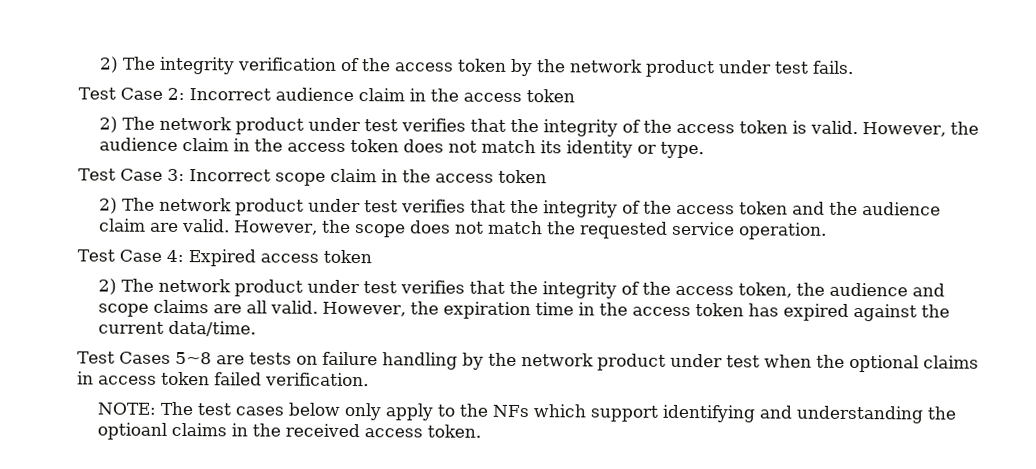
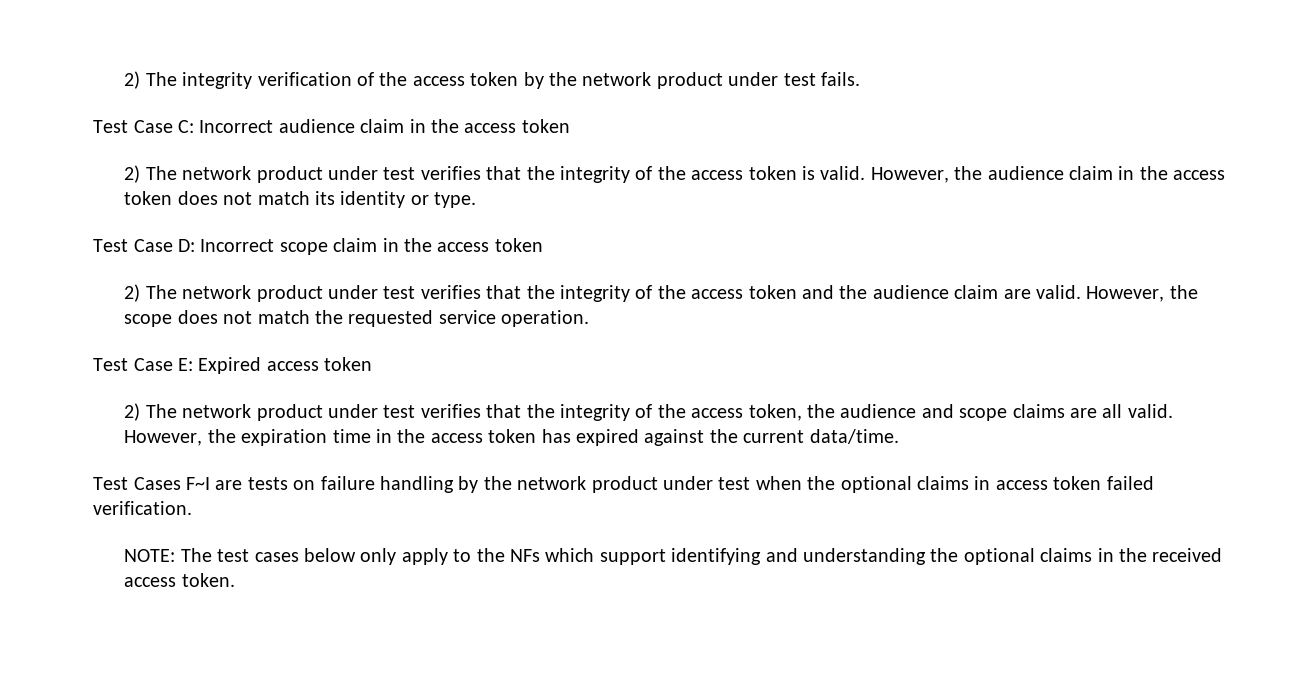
[166,87,185,101] 2: -> [178,120,195,133] C:
[166,168,185,182] 3: -> [178,239,196,252] D:
[165,249,184,263] 4: -> [178,358,194,371] E:
[174,351,212,365] 5~8 -> [186,477,211,490] F~I
[96,422,167,440] optioanl -> [963,548,1035,565] optional

